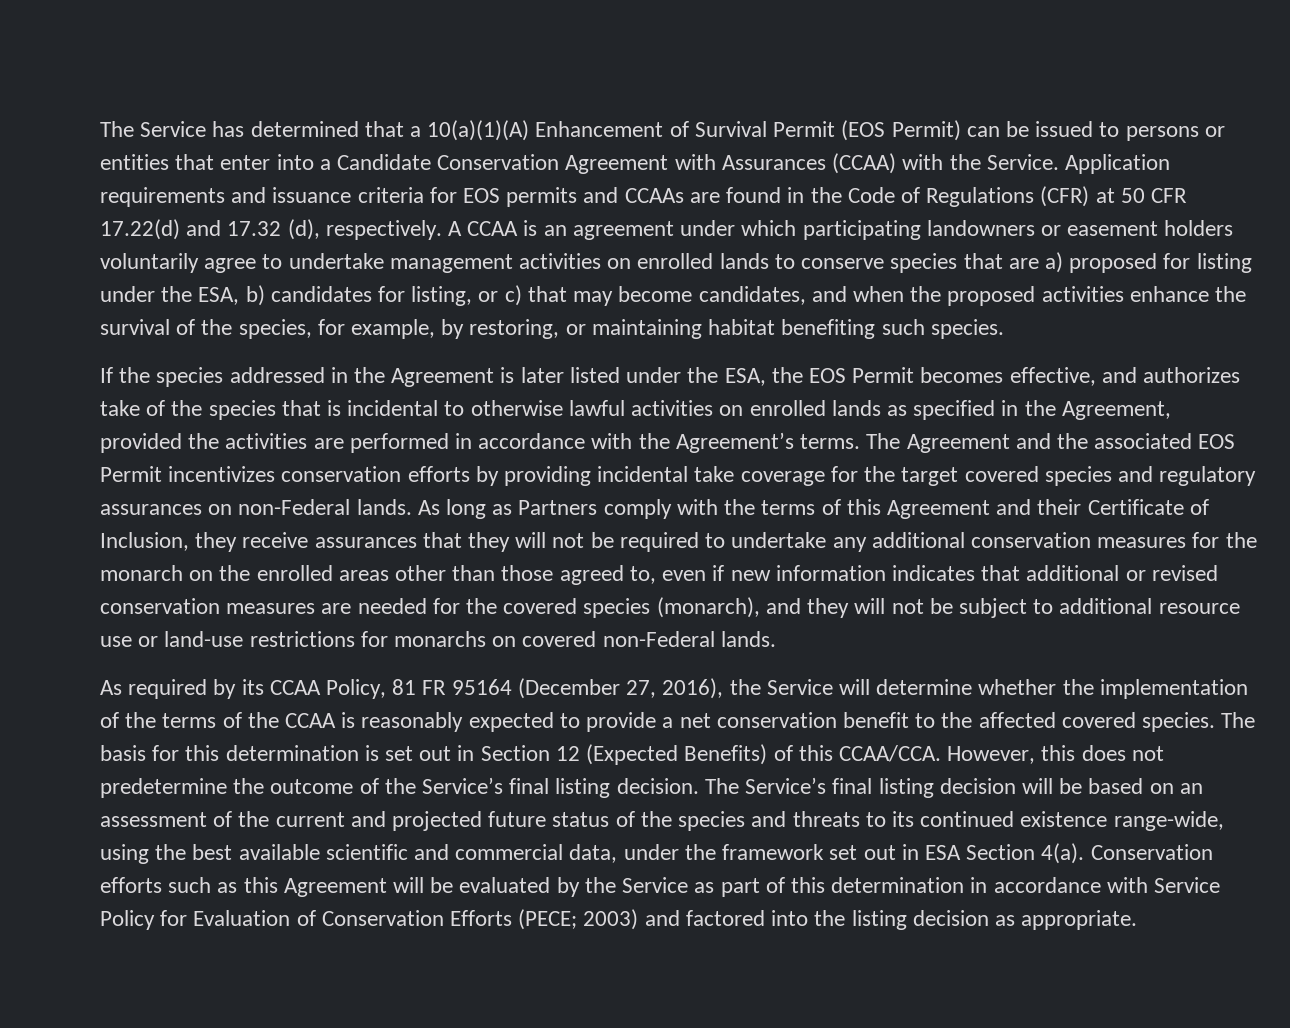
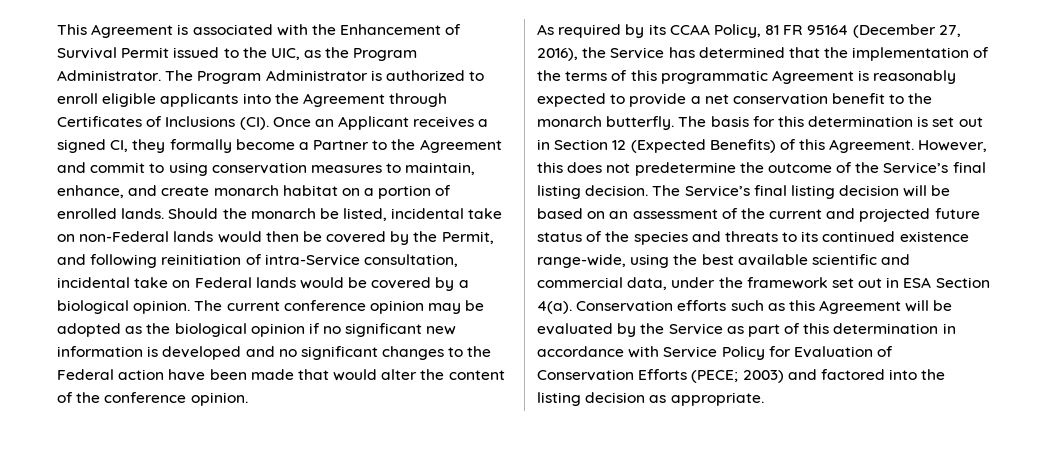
[100,120,1225,141] [100,153,1170,174] [100,186,1187,207] [100,219,1234,240] [100,252,1252,273] [100,285,1246,306] [100,319,1004,339] [100,367,1240,387] [100,400,1171,420] [100,432,1236,453] [100,466,1257,486] [100,499,1209,519] [100,532,1257,552] [100,565,1218,585] [100,597,1240,618] [100,631,776,647] The Service has determined that a 10(a)(1)(A) Enhancement of Survival Permit (EOS Permit) can be issued to persons or entities that enter into a Candidate Conservation Agreement with Assurances (CCAA) with the Service. Application requirements and issuance criteria for EOS permits and CCAAs are found in the Code of Regulations (CFR) at 50 CFR 17.22(d) and 17.32 (d), respectively. A CCAA is an agreement under which participating landowners or easement holders voluntarily agree to undertake management activities on enrolled lands to conserve species that are a) proposed for listing under the ESA, b) candidates for listing, or c) that may become candidates, and when the proposed activities enhance the survival of the species, for example, by restoring, or maintaining habitat benefiting such species. // If the species addressed in the Agreement is later listed under the ESA, the EOS Permit becomes effective, and authorizes take of the species that is incidental to otherwise lawful activities on enrolled lands as specified in the Agreement, provided the activities are performed in accordance with the Agreement’s terms. The Agreement and the associated EOS Permit incentivizes conservation efforts by providing incidental take coverage for the target covered species and regulatory assurances on non-Federal lands. As long as Partners comply with the terms of this Agreement and their Certificate of Inclusion, they receive assurances that they will not be required to undertake any additional conservation measures for the monarch on the enrolled areas other than those agreed to, even if new information indicates that additional or revised conservation measures are needed for the covered species (monarch), and they will not be subject to additional resource use or land-use restrictions for monarchs on covered non-Federal lands. -> [57,24,462,38] [57,47,418,61] [57,70,485,84] [57,93,448,107] [57,116,489,130] [57,139,502,153] [57,162,476,176] [57,185,452,199] [57,208,503,221] [57,231,494,245] [57,254,458,268] [57,277,469,291] [57,300,485,314] [57,323,457,337] [57,346,492,360] [57,369,505,381] [57,392,248,406] This Agreement is associated with the Enhancement of Survival Permit issued to the UIC, as the Program Administrator. The Program Administrator is authorized to enroll eligible applicants into the Agreement through Certificates of Inclusions (CI). Once an Applicant receives a signed CI, they formally become a Partner to the Agreement and commit to using conservation measures to maintain, enhance, and create monarch habitat on a portion of enrolled lands. Should the monarch be listed, incidental take on non-Federal lands would then be covered by the Permit, and following reinitiation of intra-Service consultation, incidental take on Federal lands would be covered by a biological opinion. The current conference opinion may be adopted as the biological opinion if no significant new information is developed and no significant changes to the Federal action have been made that would alter the content of the conference opinion.
[838,679,1057,695] will determine whether -> [668,47,820,58] has determined that
[247,712,337,728] the CCAA -> [630,70,854,84] this programmatic Agreement
[978,712,1215,732] affected covered species. -> [537,116,675,130] monarch butterfly.
[838,745,941,762] CCAA/CCA. -> [829,139,915,153] Agreement.

